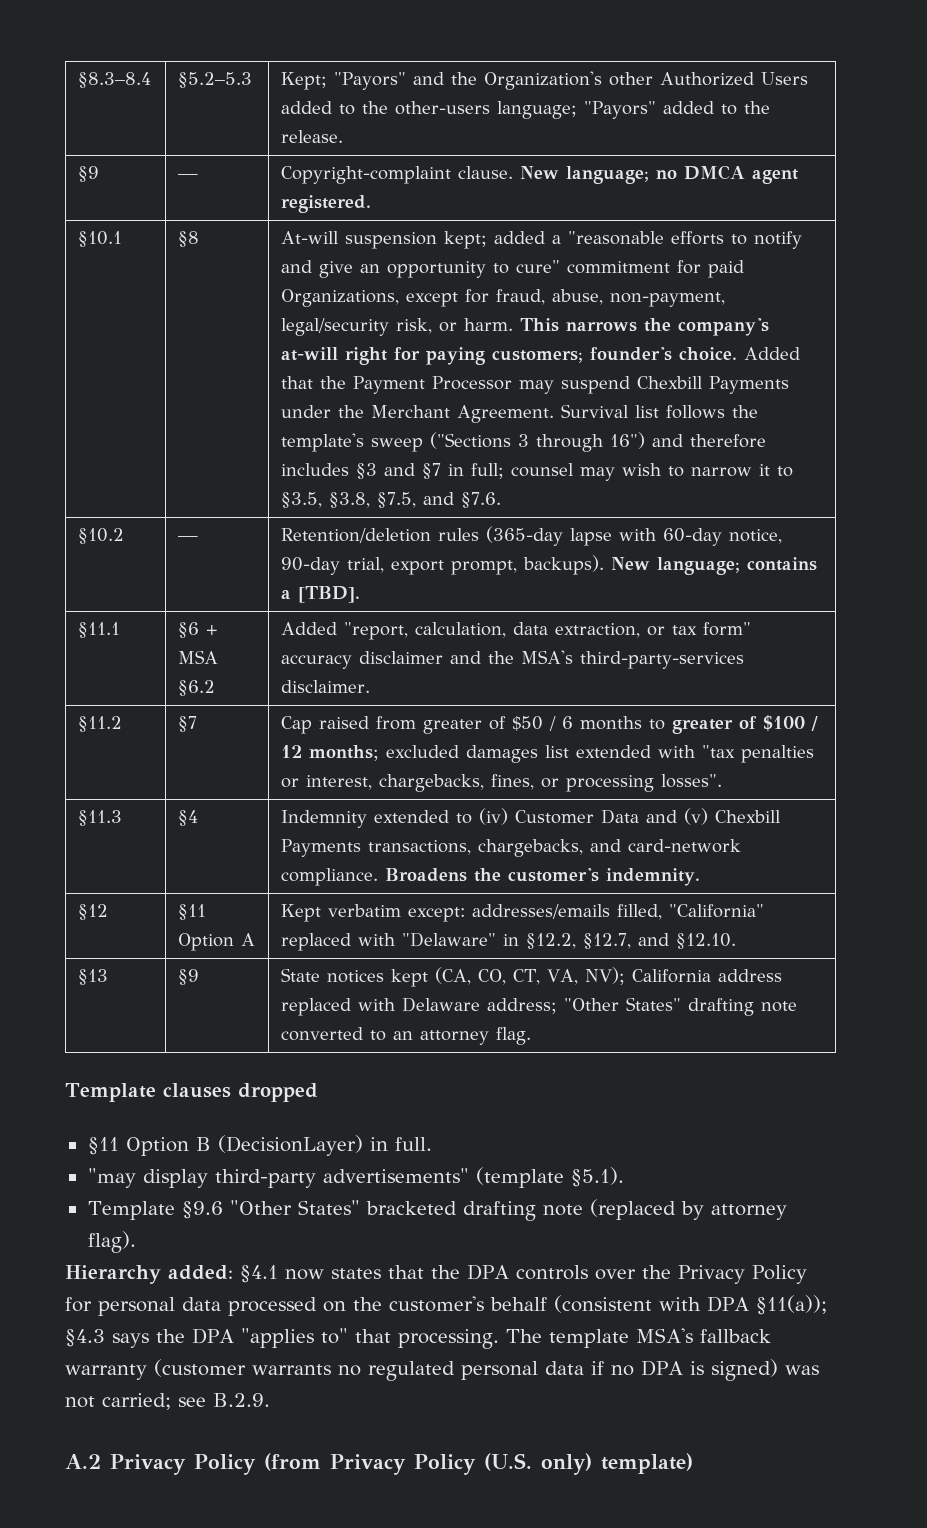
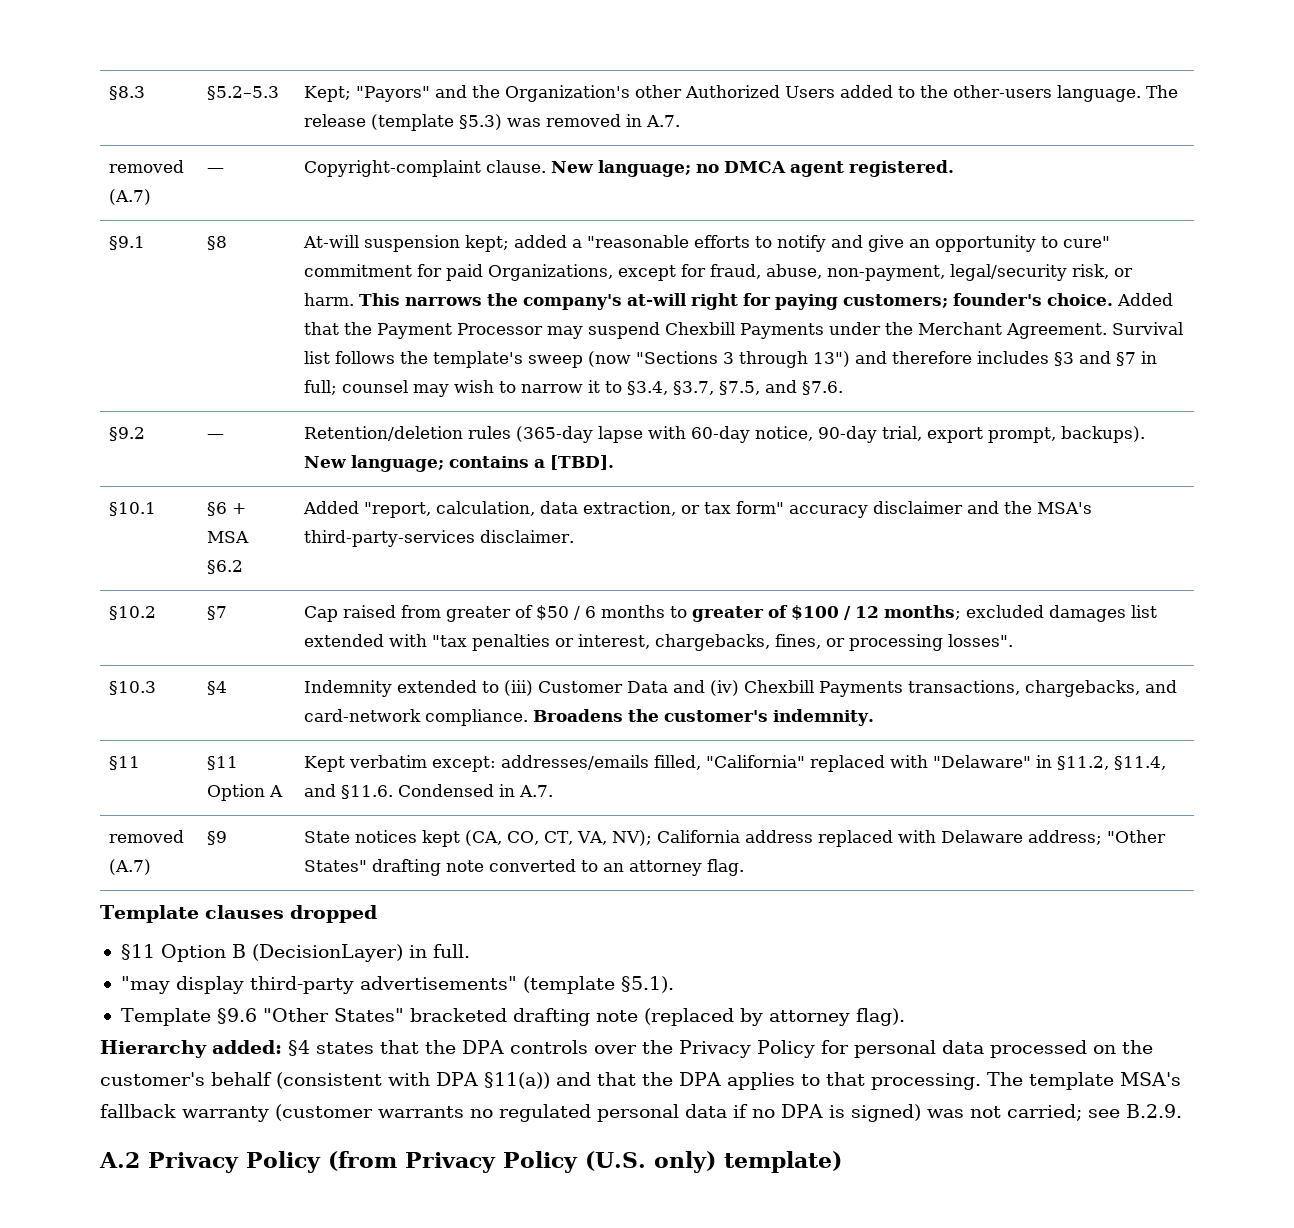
[78,72,152,88] §8.3–8.4 -> [108,86,145,100] §8.3
[497,101,771,119] [281,130,344,143] [78,166,100,182] language; "Payors" added to the release. // §9 -> [1056,85,1178,102] [303,114,680,131] [108,160,184,173] [108,189,151,205] language. The release (template §5.3) was removed in A.7. // removed (A.7)
[78,231,123,247] §10.1 -> [108,236,145,250] §9.1
[430,432,512,449] ("Sections -> [587,351,718,367] (now "Sections
[610,432,646,449] 16") -> [812,351,850,367] 13")
[281,492,371,508] §3.5, §3.8, -> [626,381,714,395] §3.4, §3.7,
[78,528,125,544] §10.2 -> [108,427,145,441] §9.2
[78,622,121,638] §11.1 -> [108,502,156,516] §10.1
[78,716,123,732] §11.2 -> [108,606,156,620] §10.2
[78,810,123,826] §11.3 -> [108,681,156,695] §10.3
[479,808,509,825] (iv) -> [503,680,533,696] (iii)
[684,808,709,825] (v) -> [709,680,739,696] (iv)
[78,904,109,920] §12 -> [108,756,140,770] §11
[526,933,737,949] [78,969,109,985] §12.2, §12.7, and §12.10. // §13 -> [1056,756,1166,770] [303,784,553,799] [108,830,184,843] [108,859,151,875] §11.2, §11.4, and §11.6. Condensed in A.7. // removed (A.7)
[240,1265,324,1283] §4.1 now -> [288,1040,310,1056] §4
[755,1295,827,1315] [65,1328,348,1348] §11(a)); §4.3 says the DPA "applies to" -> [483,1072,820,1090] §11(a)) and that the DPA applies to

